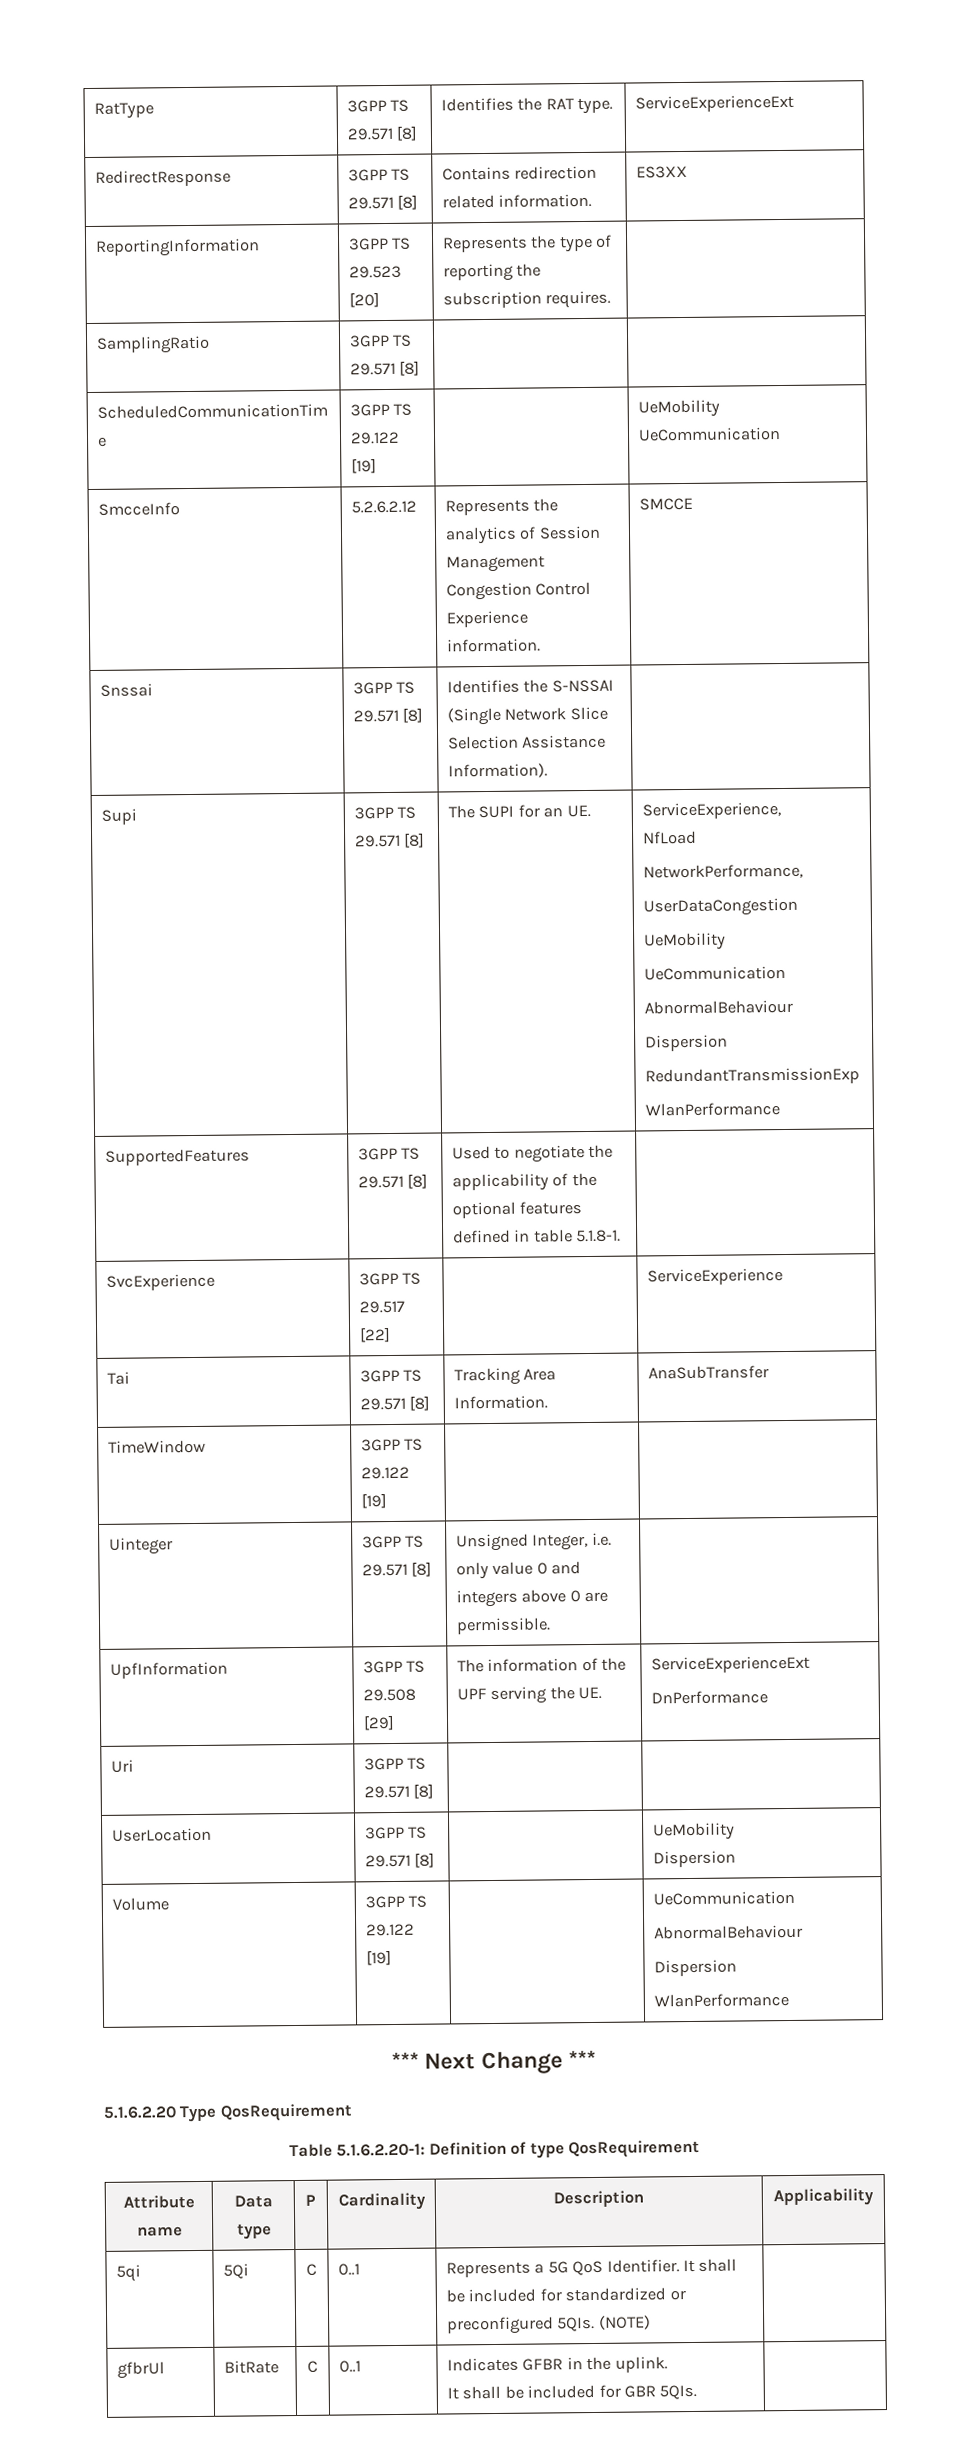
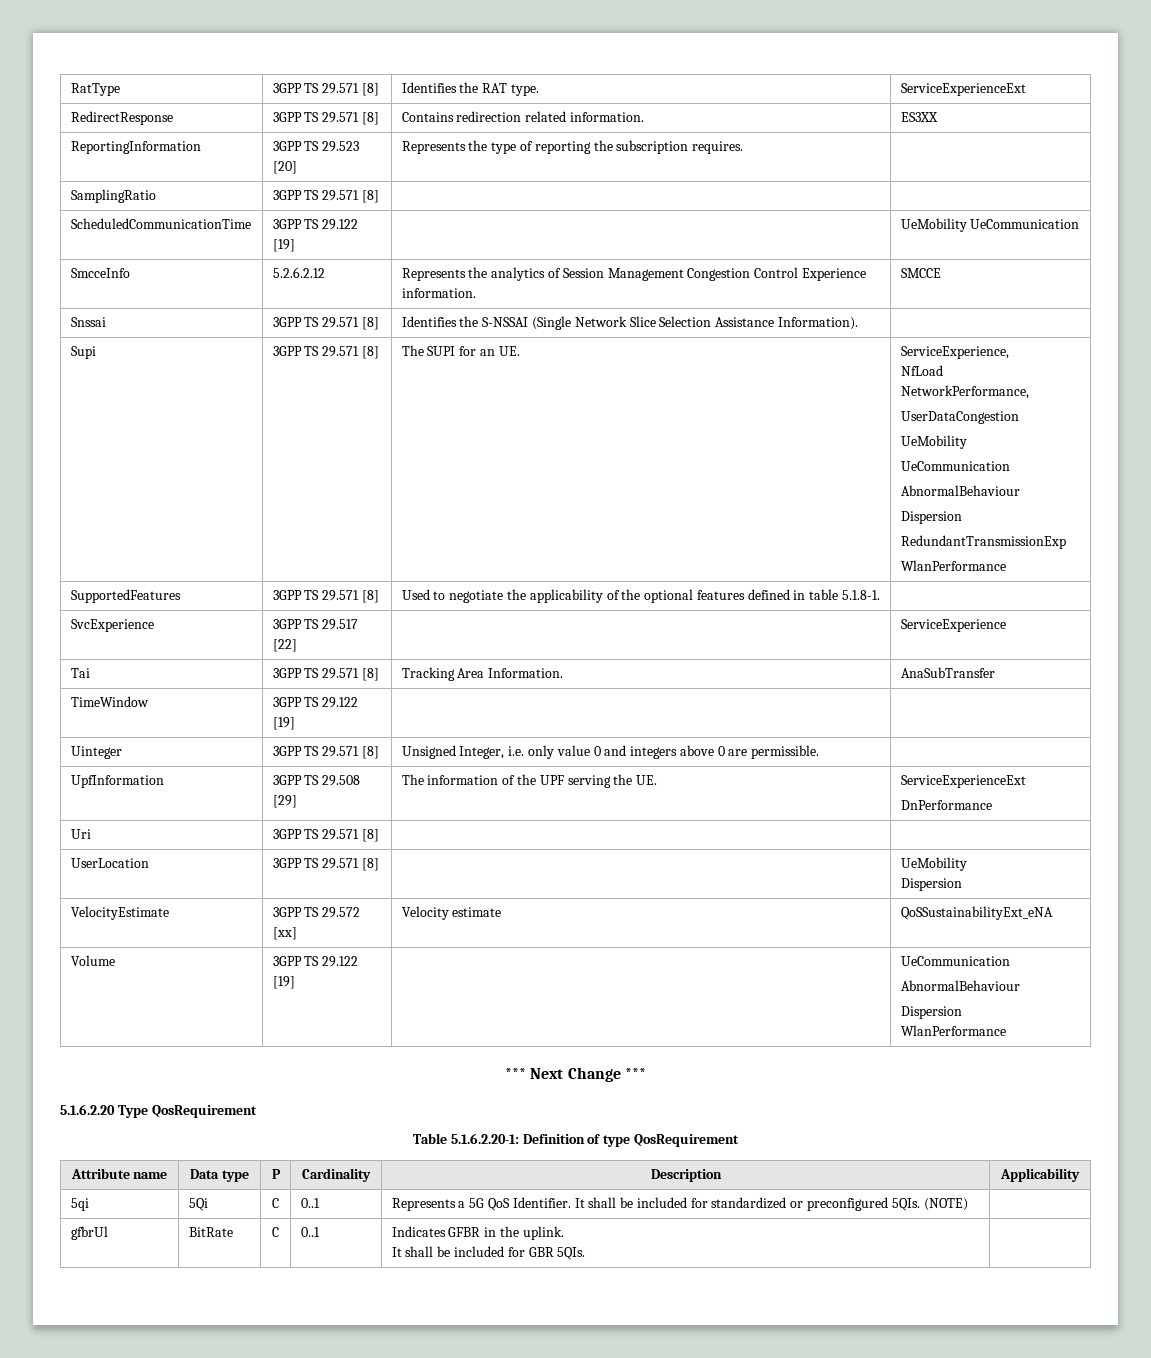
(736, 1859) none -> [70,906,169,920] [272,907,361,918] [272,927,297,940] [401,906,502,920] [900,906,1053,920] // VelocityEstimate | 3GPP TS 29.572 [xx] | Velocity estimate | QoSSustainabilityExt_eNA

